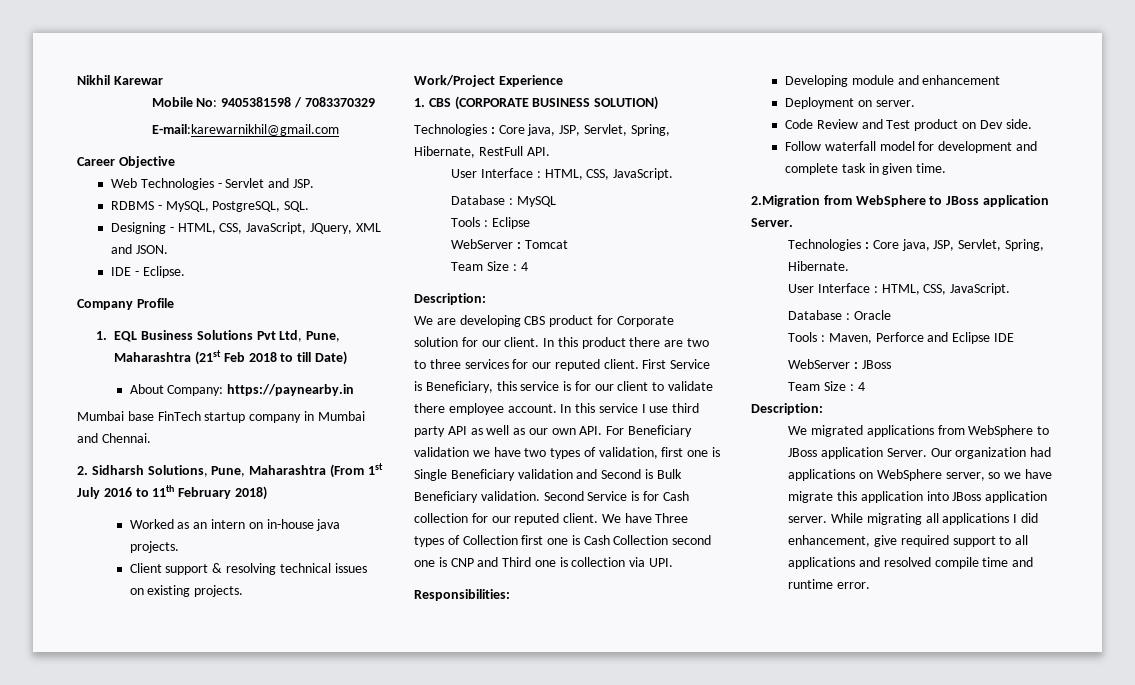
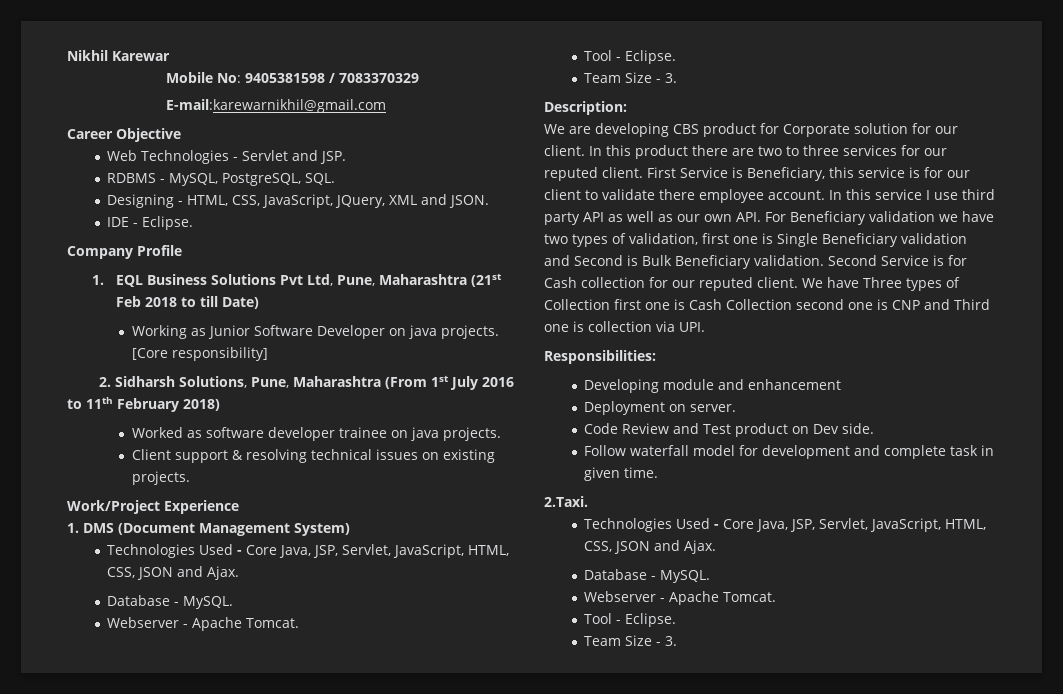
[129,384,355,396] [77,411,365,423] [77,433,151,443] About Company: https://paynearby.in // Mumbai base FinTech startup company in Mumbai and Chennai. -> [131,325,499,339] [131,347,268,361] Working as Junior Software Developer on java projects. [Core responsibility]
[193,519,314,529] an intern on in-house -> [205,427,408,441] software developer trainee on
[428,96,659,110] [414,124,670,136] [414,146,550,158] [451,168,674,180] [451,195,556,207] [451,217,530,229] [451,239,568,249] [451,261,528,271] CBS (CORPORATE BUSINESS SOLUTION) // Technologies : Core java, JSP, Servlet, Spring, Hibernate, RestFull API. // User Interface : HTML, CSS, JavaScript. // Database : MySQL // Tools : Eclipse // WebServer : Tomcat // Team Size : 4 -> [83,523,350,536] [107,544,510,558] [107,566,240,580] [107,595,234,609] [107,617,300,631] [584,50,677,64] [584,72,678,83] DMS (Document Management System) // Technologies Used - Core Java, JSP, Servlet, JavaScript, HTML, CSS, JSON and Ajax. // Database - MySQL. // Webserver - Apache Tomcat. // Tool - Eclipse. // Team Size - 3.
[751,195,1049,207] [751,218,793,227] [788,239,1044,251] [788,261,850,271] [788,283,1011,295] [788,310,891,320] [788,332,1014,344] [788,359,891,369] [788,381,865,391] [751,403,823,415] [788,425,1050,437] [788,447,1052,459] [788,469,1052,481] [788,491,1048,503] [788,513,1038,525] [788,535,1029,547] [788,557,1034,569] [788,579,871,589] 2.Migration from WebSphere to JBoss application Server. // Technologies : Core java, JSP, Servlet, Spring, Hibernate. // User Interface : HTML, CSS, JavaScript. // Database : Oracle // Tools : Maven, Perforce and Eclipse IDE // WebServer : JBoss // Team Size : 4 // Description: // We migrated applications from WebSphere to JBoss application Server. Our organization had applications on WebSphere server, so we have migrate this application into JBoss application server. While migrating all applications I did enhancement, give required support to all applications and resolved compile time and runtime error. -> [544,496,588,507] [584,518,987,532] [584,540,717,554] [584,569,711,583] [584,591,777,605] [584,613,677,627] [584,635,678,646] 2.Taxi. // Technologies Used - Core Java, JSP, Servlet, JavaScript, HTML, CSS, JSON and Ajax. // Database - MySQL. // Webserver - Apache Tomcat. // Tool - Eclipse. // Team Size - 3.

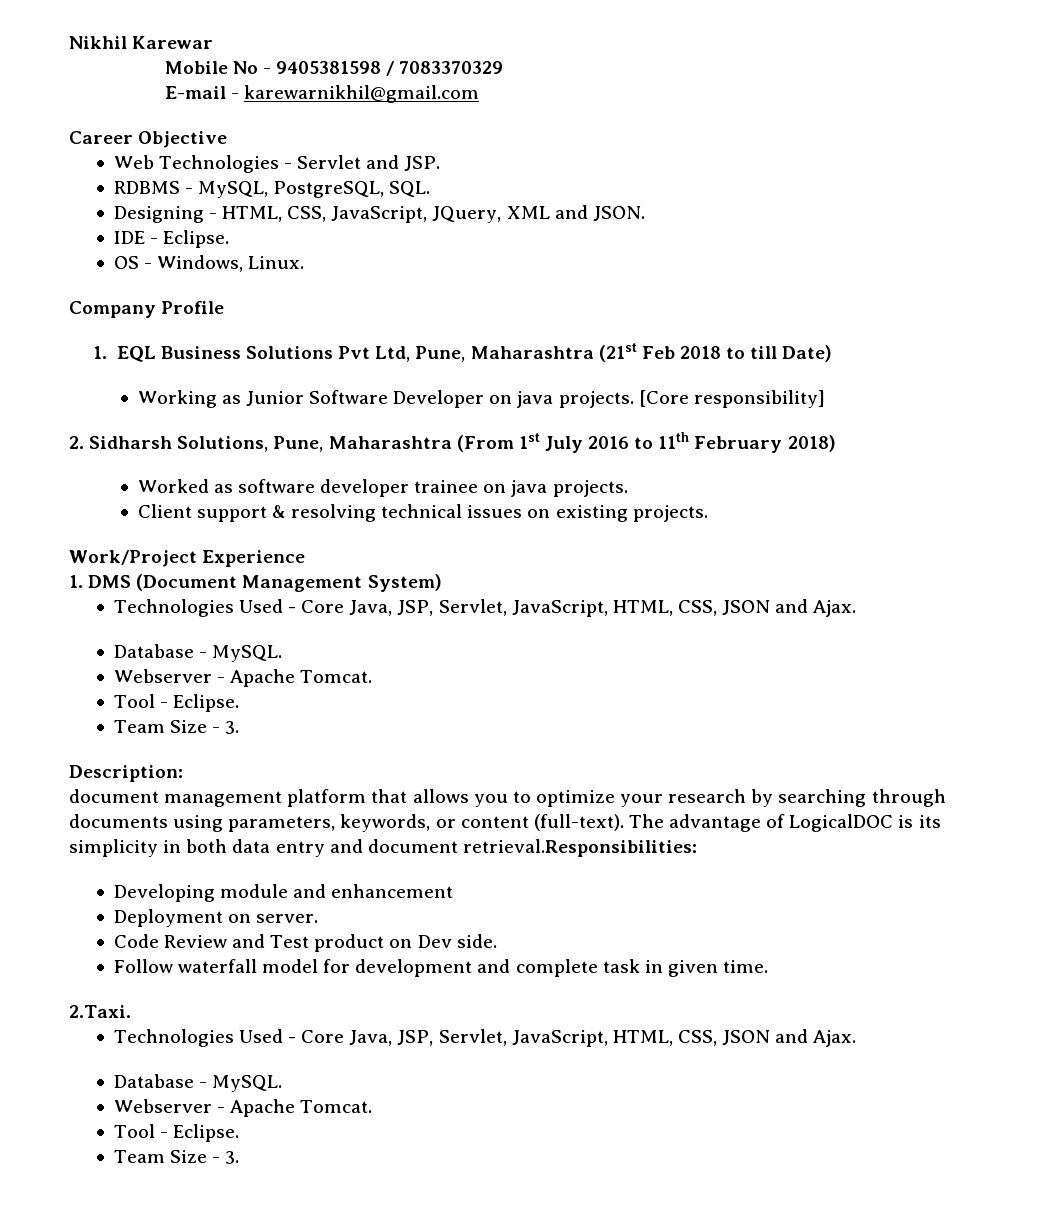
[216,73,241,83] No: -> [232,61,271,74] No -
[165,99,386,113] E-mail:karewarnikhil@gmail.com -> [164,85,479,103] E-mail - karewarnikhil@gmail.com
(194, 223) none -> [113,255,305,272] // OS - Windows, Linux.
[544,123,958,137] [544,145,947,159] [544,167,970,181] [544,189,995,203] [544,211,994,225] [544,233,967,247] [544,255,967,269] [544,277,960,291] [544,299,990,310] [544,321,705,332] [544,350,656,364] We are developing CBS product for Corporate solution for our client. In this product there are two to three services for our reputed client. First Service is Beneficiary, this service is for our client to validate there employee account. In this service I use third party API as well as our own API. For Beneficiary validation we have two types of validation, first one is Single Beneficiary validation and Second is Bulk Beneficiary validation. Second Service is for Cash collection for our reputed client. We have Three types of Collection first one is Cash Collection second one is CNP and Third one is collection via UPI. // Responsibilities: -> [69,789,946,807] [69,814,941,832] [69,839,697,857] document management platform that allows you to optimize your research by searching through documents using parameters, keywords, or content (full-text). The advantage of LogicalDOC is its simplicity in both data entry and document retrieval.Responsibilities:

